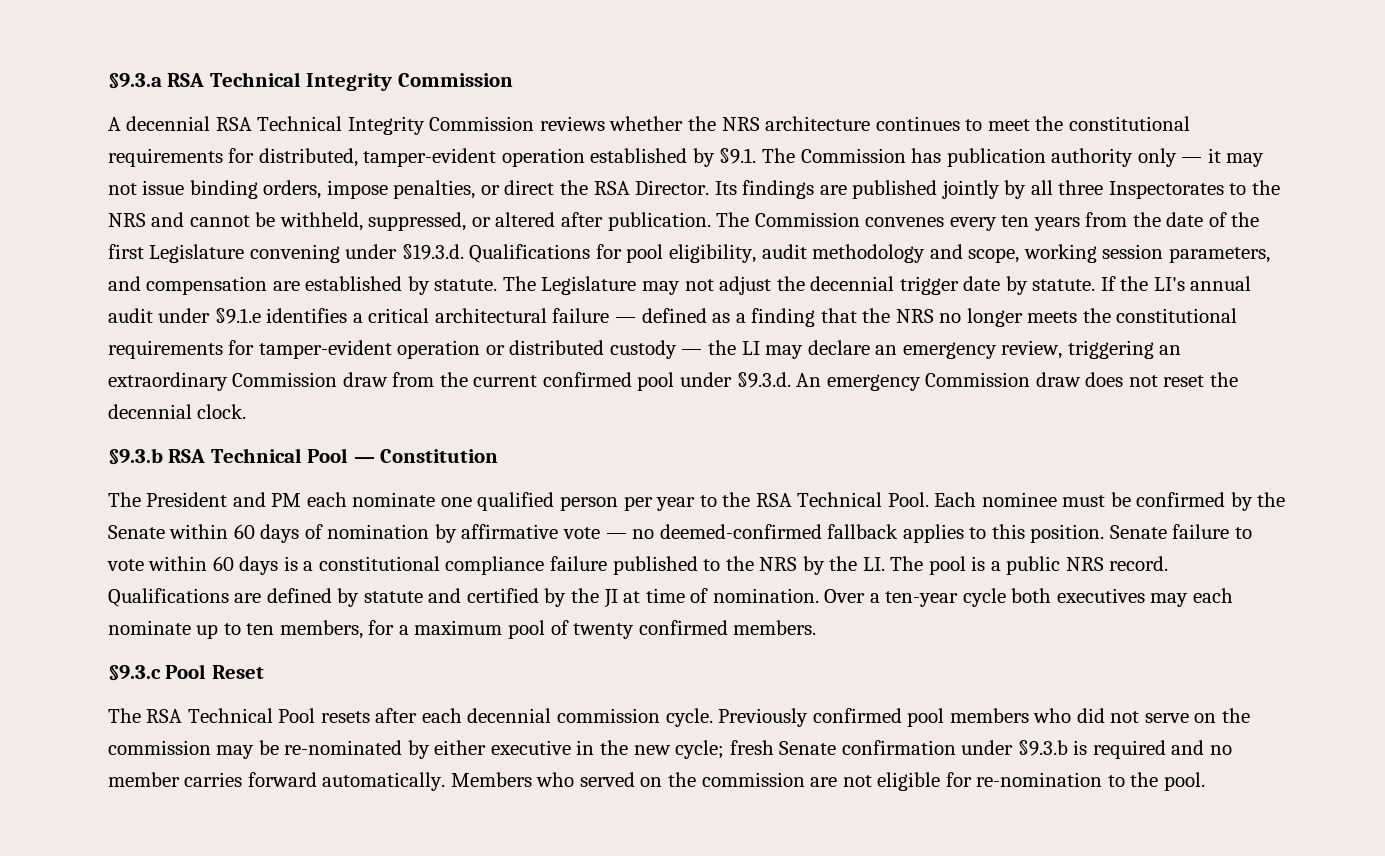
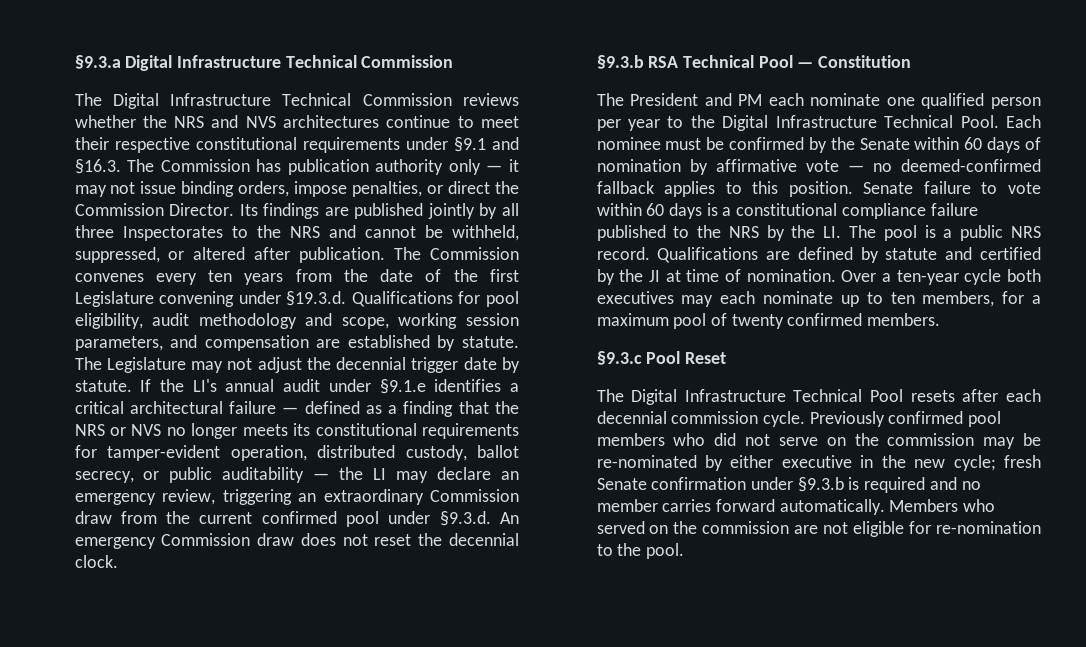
[167,72,513,91] [107,116,425,135] RSA Technical Integrity Commission // A decennial RSA Technical Integrity -> [125,55,454,71] [74,93,352,109] Digital Infrastructure Technical Commission // The Digital Infrastructure Technical
[765,116,1190,131] [107,148,757,167] architecture continues to meet the constitutional requirements for distributed, tamper-evident operation established by §9.1. -> [211,115,519,128] [74,137,520,153] [74,159,121,174] and NVS architectures continue to meet their respective constitutional requirements under §9.1 and §16.3.
[593,181,630,195] RSA -> [74,203,164,216] Commission
(934, 316) none -> [109,424,162,436] or NVS
[1082,308,1111,323] the -> [293,423,311,436] its
[397,340,677,359] operation or distributed custody -> [230,445,519,461] [74,467,305,483] operation, distributed custody, ballot secrecy, or public auditability
[755,493,792,507] RSA -> [722,115,877,131] Digital Infrastructure
[146,709,183,723] RSA -> [631,389,786,405] Digital Infrastructure

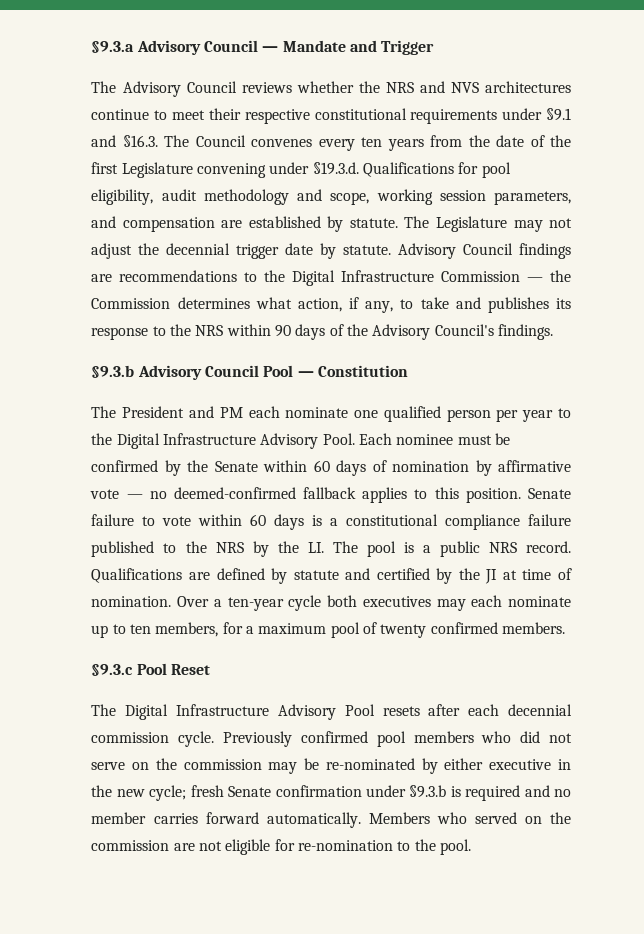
[125,55,454,71] [74,93,452,109] Digital Infrastructure Technical Commission // The Digital Infrastructure Technical Commission -> [136,40,435,55] [91,81,237,97] Advisory Council — Mandate and Trigger // The Advisory Council
[160,159,519,175] [74,181,519,197] [74,203,519,219] [74,225,520,241] [74,247,519,263] Commission has publication authority only — it may not issue binding orders, impose penalties, or direct the Commission Director. Its findings are published jointly by all three Inspectorates to the NRS and cannot be withheld, suppressed, or altered after publication. The Commission -> [195,135,246,147] Council
[140,379,519,394] [74,401,520,417] [74,423,519,439] [74,445,519,461] [74,467,519,483] [74,489,519,505] [74,511,520,527] [74,533,519,549] [74,555,118,568] [596,55,754,69] If the LI's annual audit under §9.1.e identifies a critical architectural failure — defined as a finding that the NRS or NVS no longer meets its constitutional requirements for tamper-evident operation, distributed custody, ballot secrecy, or public auditability — the LI may declare an emergency review, triggering an extraordinary Commission draw from the current confirmed pool under §9.3.d. An emergency Commission draw does not reset the decennial clock. // §9.3.b RSA Technical -> [398,243,571,259] [91,270,571,286] [91,297,572,313] [91,324,553,340] [91,365,260,380] Advisory Council findings are recommendations to the Digital Infrastructure Commission — the Commission determines what action, if any, to take and publishes its response to the NRS within 90 days of the Advisory Council's findings. // §9.3.b Advisory Council
[884,115,954,128] Technical -> [260,433,319,449] Advisory
[793,389,863,402] Technical -> [277,704,336,720] Advisory

